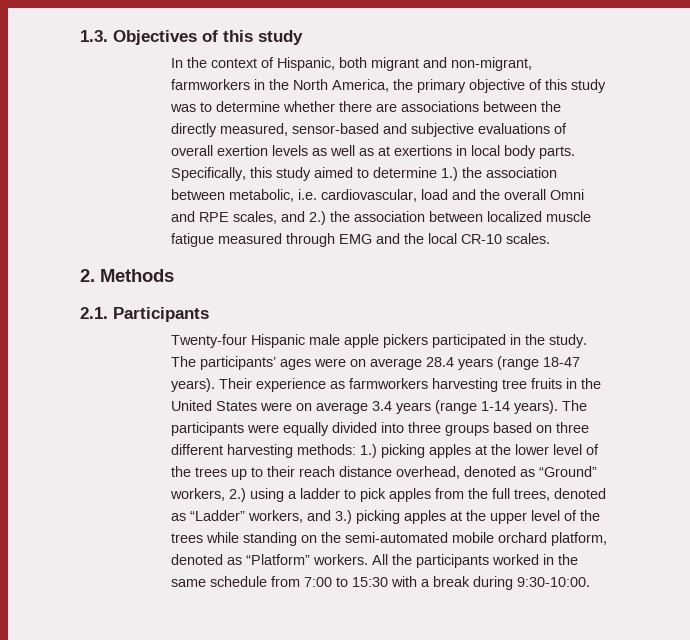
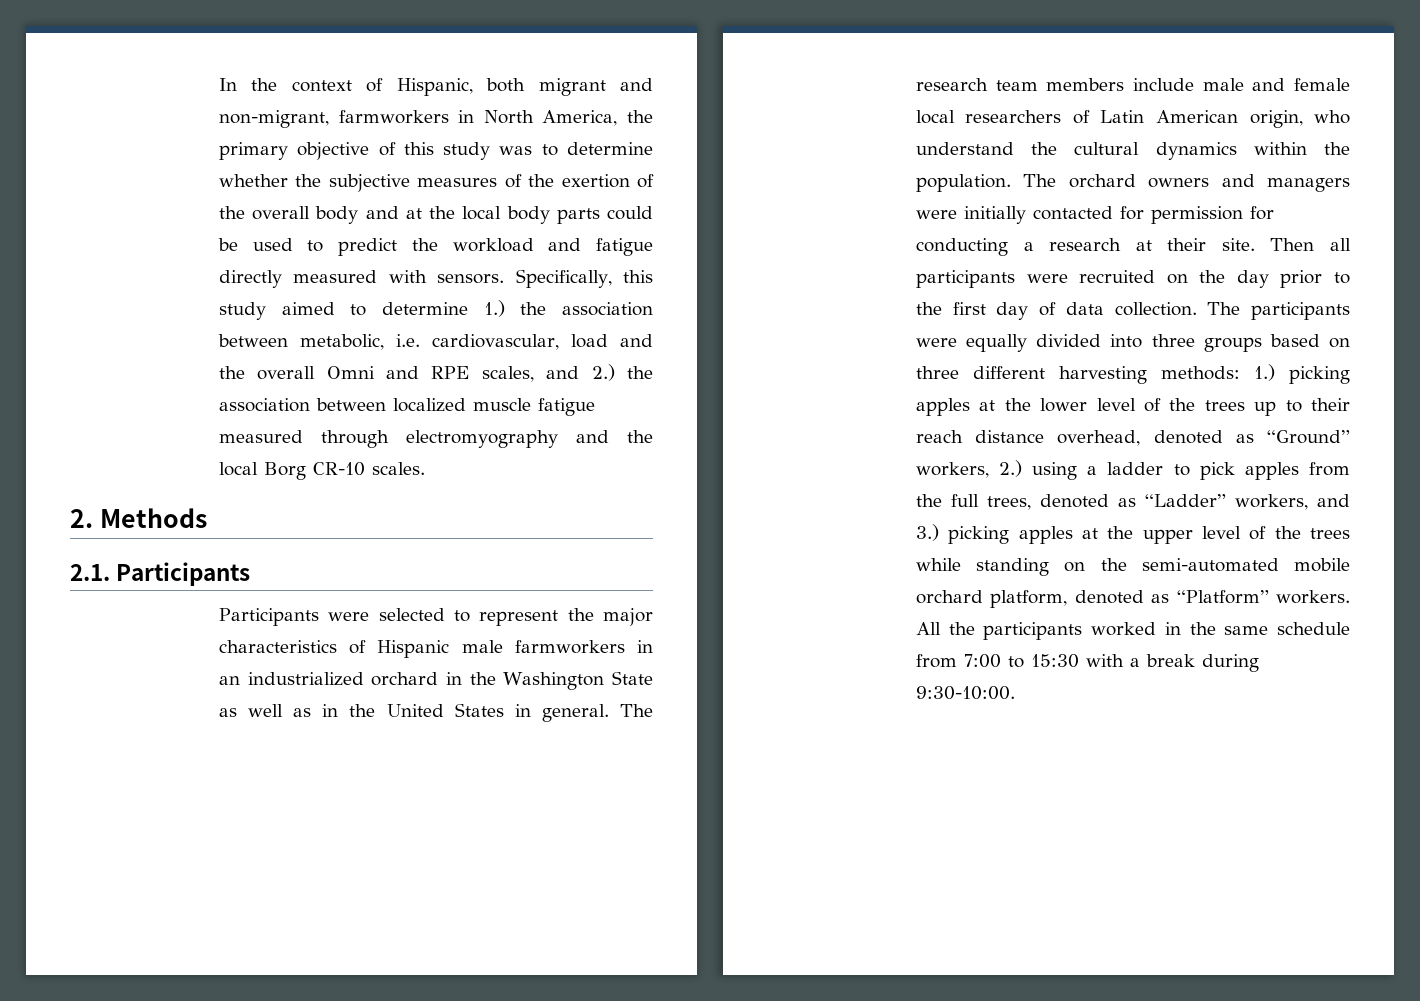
[80,30,303,45] 1.3. Objectives of this study // -> (218, 84) none
[269,79,290,90] the -> (475, 116) none
[339,101,562,112] [171,123,568,137] [171,145,576,159] there are associations between the directly measured, sensor-based and subjective evaluations of overall exertion levels as well as at exertions in local body parts. -> [295,174,654,192] [218,206,654,224] [217,238,653,256] [218,270,505,288] the subjective measures of the exertion of the overall body and at the local body parts could be used to predict the workload and fatigue directly measured with sensors.
[339,234,373,244] EMG -> [405,430,558,448] electromyography
(458, 238) none -> [263,462,306,480] Borg
[171,334,588,348] [171,356,581,370] [171,378,602,392] [171,400,559,414] Twenty-four Hispanic male apple pickers participated in the study. The participants’ ages were on average 28.4 years (range 18-47 years). Their experience as farmworkers harvesting tree fruits in the United States were on average 3.4 years (range 1-14 years). -> [218,608,654,626] [218,640,653,658] [218,671,653,690] [218,703,653,722] [915,78,1350,91] [915,110,1350,128] [915,142,1350,160] [915,174,1350,192] [915,206,1274,224] [915,238,1351,256] [915,270,1350,288] [915,302,1197,320] Participants were selected to represent the major characteristics of Hispanic male farmworkers in an industrialized orchard in the Washington State as well as in the United States in general. The research team members include male and female local researchers of Latin American origin, who understand the cultural dynamics within the population. The orchard owners and managers were initially contacted for permission for conducting a research at their site. Then all participants were recruited on the day prior to the first day of data collection.

